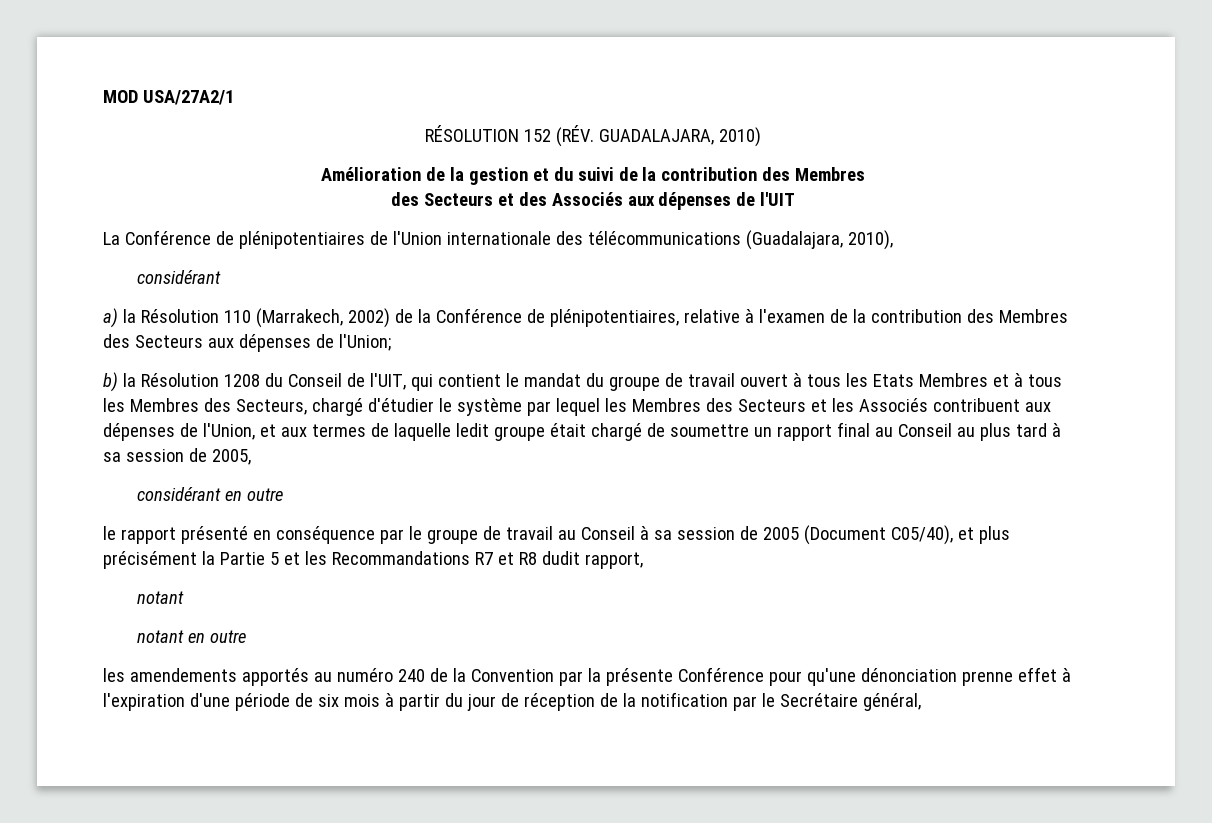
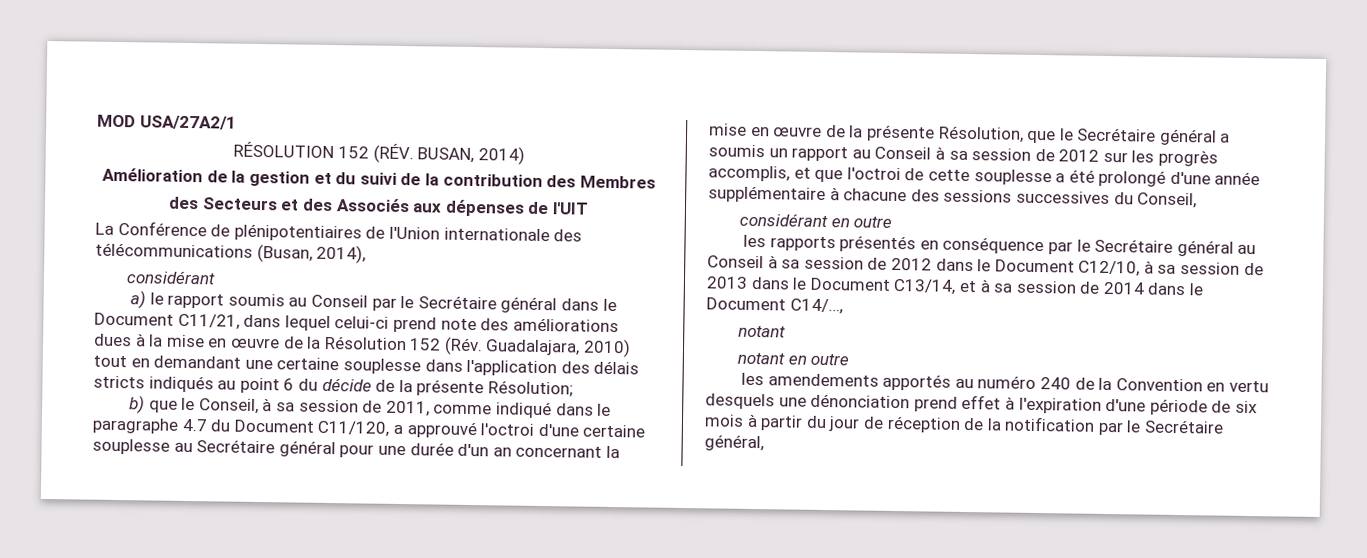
[598,127,761,147] GUADALAJARA, 2010) -> [417,146,525,165] BUSAN, 2014)
[745,230,893,250] (Guadalajara, 2010), -> [256,243,367,264] (Busan, 2014),
[122,308,1068,328] [103,334,391,352] [103,372,1062,392] [103,398,1051,416] [103,422,1061,441] [103,448,251,465] [136,487,283,501] [103,525,1010,545] [103,551,643,569] la Résolution 110 (Marrakech, 2002) de la Conférence de plénipotentiaires, relative à l'examen de la contribution des Membres des Secteurs aux dépenses de l'Union; // b) la Résolution 1208 du Conseil de l'UIT, qui contient le mandat du groupe de travail ouvert à tous les Etats Membres et à tous les Membres des Secteurs, chargé d'étudier le système par lequel les Membres des Secteurs et les Associés contribuent aux dépenses de l'Union, et aux termes de laquelle ledit groupe était chargé de soumettre un rapport final au Conseil au plus tard à sa session de 2005, // considérant en outre // le rapport présenté en conséquence par le groupe de travail au Conseil à sa session de 2005 (Document C05/40), et plus précisément la Partie 5 et les Recommandations R7 et R8 dudit rapport, -> [149,292,617,314] [94,312,619,333] [93,333,632,358] [93,355,640,377] [93,375,573,397] [129,395,612,419] [92,417,646,439] [92,438,620,459] [709,123,1231,146] [708,144,1219,167] [708,165,1261,187] [708,185,1198,209] [739,212,893,228] [743,234,1257,257] [707,255,1264,277] [706,276,1204,296] [706,297,843,315] le rapport soumis au Conseil par le Secrétaire général dans le Document C11/21, dans lequel celui-ci prend note des améliorations dues à la mise en œuvre de la Résolution 152 (Rév. Guadalajara, 2010) tout en demandant une certaine souplesse dans l'application des délais stricts indiqués au point 6 du décide de la présente Résolution; // b) que le Conseil, à sa session de 2011, comme indiqué dans le paragraphe 4.7 du Document C11/120, a approuvé l'octroi d'une certaine souplesse au Secrétaire général pour une durée d'un an concernant la mise en œuvre de la présente Résolution, que le Secrétaire général a soumis un rapport au Conseil à sa session de 2012 sur les progrès accomplis, et que l'octroi de cette souplesse a été prolongé d'une année supplémentaire à chacune des sessions successives du Conseil, // considérant en outre // les rapports présentés en conséquence par le Secrétaire général au Conseil à sa session de 2012 dans le Document C12/10, à sa session de 2013 dans le Document C13/14, et à sa session de 2014 dans le Document C14/…,
[558,667,1013,686] par la présente Conférence pour qu'une dénonciation prenne -> [1206,380,1270,393] [705,393,958,412] en vertu desquels une dénonciation prend

